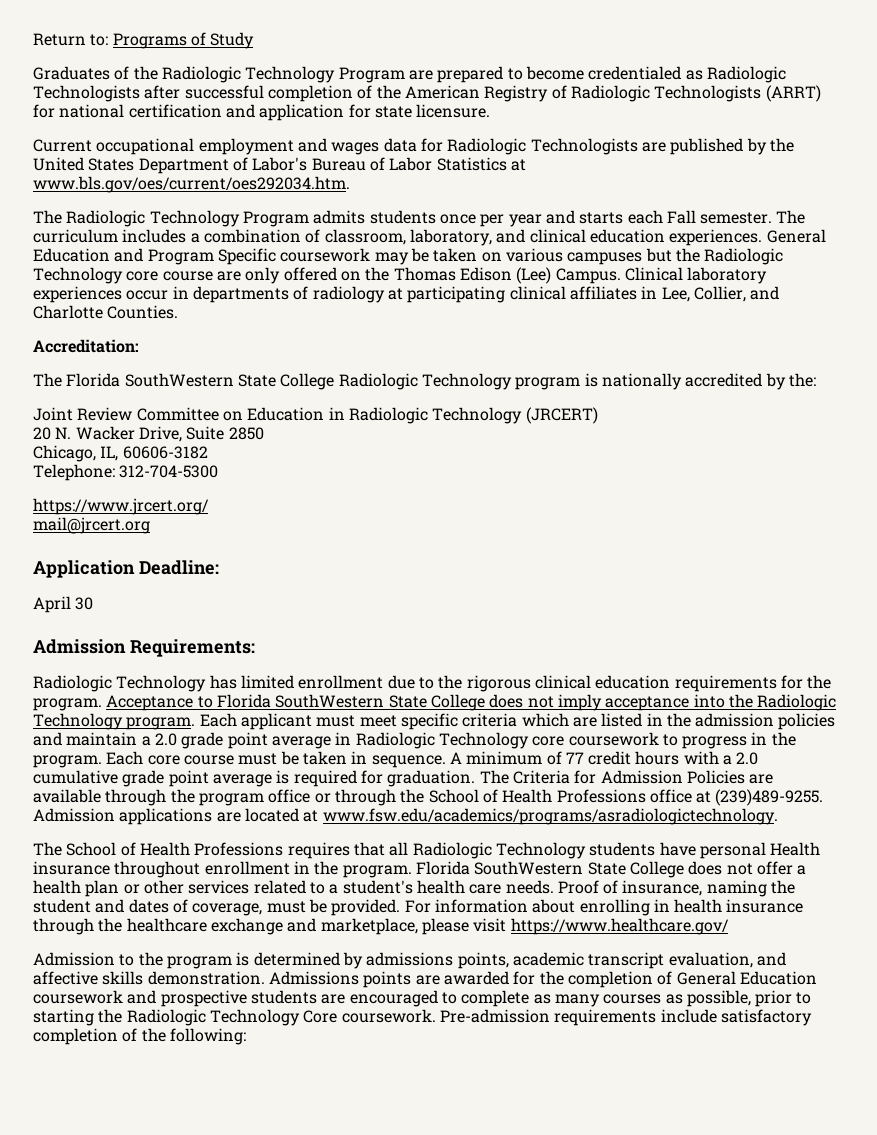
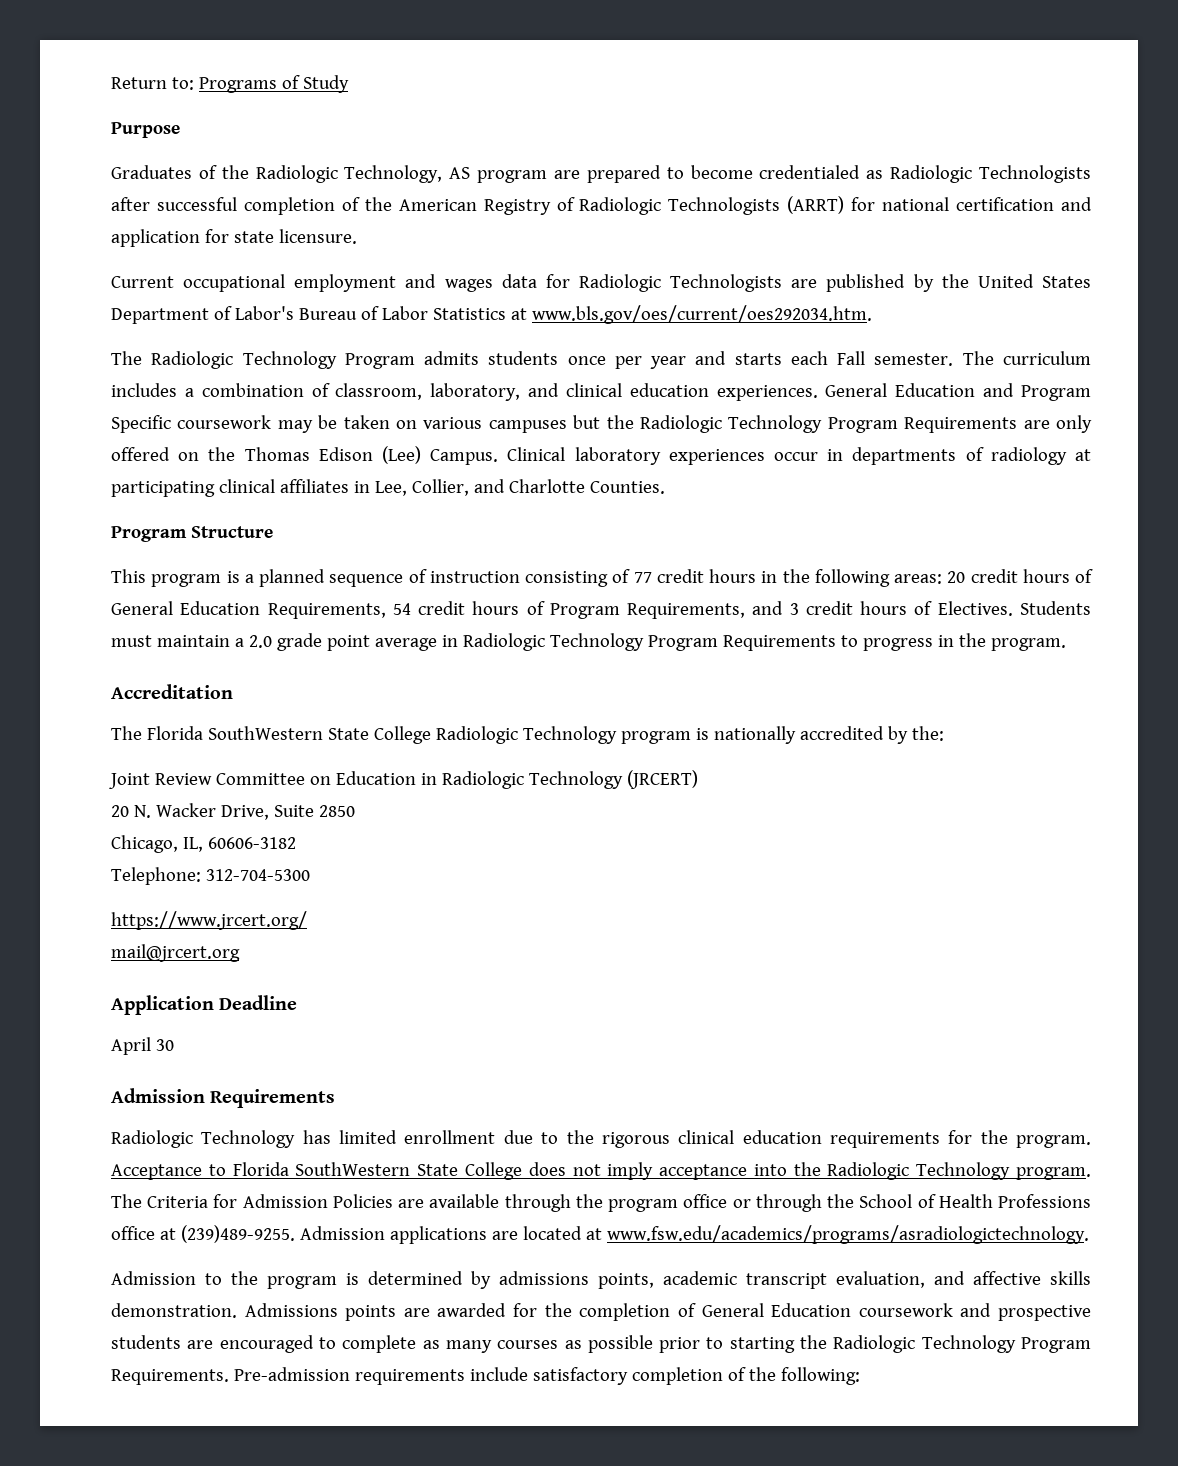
(255, 40) none -> [111,122,180,138] // Purpose
[245,66,405,83] Technology Program -> [344,165,548,183] Technology, AS program
[126,271,213,281] core course -> [827,417,1018,433] Program Requirements
[33,339,139,353] Accreditation: -> [111,526,273,542] [111,569,1093,587] [111,601,1091,619] [111,633,1066,651] [111,684,233,699] Program Structure // This program is a planned sequence of instruction consisting of 77 credit hours in the following areas: 20 credit hours of General Education Requirements, 54 credit hours of Program Requirements, and 3 credit hours of Electives. Students must maintain a 2.0 grade point average in Radiologic Technology Program Requirements to progress in the program. // Accreditation
[138,560,219,575] Deadline: -> [219,995,298,1010] Deadline
[129,639,255,657] Requirements: -> [210,1089,336,1108] Requirements
[199,713,836,730] [33,732,796,749] [33,751,759,768] [33,770,476,787] Each applicant must meet specific criteria which are listed in the admission policies and maintain a 2.0 grade point average in Radiologic Technology core coursework to progress in the program. Each core course must be taken in sequence. A minimum of 77 credit hours with a 2.0 cumulative grade point average is required for graduation. -> (1092, 1173) none
[33,842,821,859] [33,861,807,878] [33,880,796,897] [33,899,804,916] [33,918,729,935] // The School of Health Professions requires that all Radiologic Technology students have personal Health insurance throughout enrollment in the program. Florida SouthWestern State College does not offer a health plan or other services related to a student's health care needs. Proof of insurance, naming the student and dates of coverage, must be provided. For information about enrolling in health insurance through the healthcare exchange and marketplace, please visit https://www.healthcare.gov/ -> (1089, 1234) none
[686,990,751,1007] possible, -> [587,1335,653,1353] possible
[303,1009,436,1023] Core coursework. -> [1021,1337,1091,1353] [111,1369,229,1385] Program Requirements.

